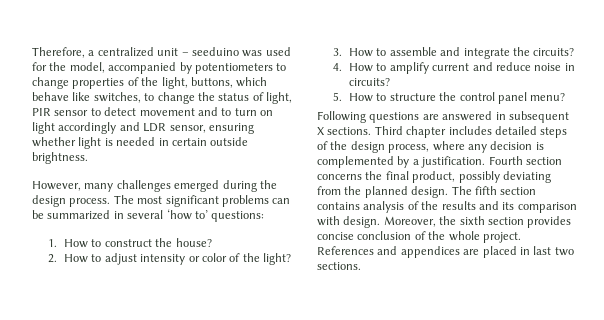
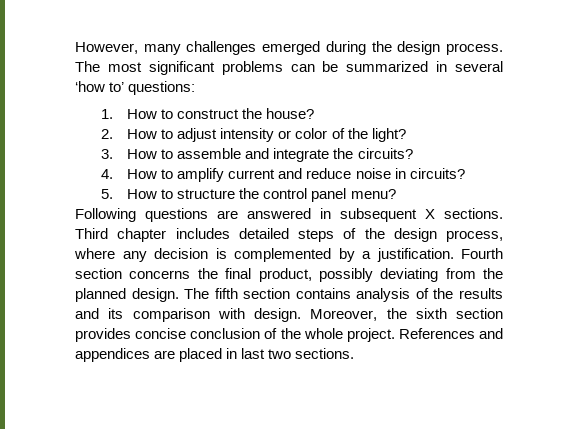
[32,47,291,58] [32,62,287,74] [32,77,268,89] [32,92,292,104] [32,107,273,116] [32,122,254,134] [32,137,249,149] [32,152,88,164] Therefore, a centralized unit – seeduino was used for the model, accompanied by potentiometers to change properties of the light, buttons, which behave like switches, to change the status of light, PIR sensor to detect movement and to turn on light accordingly and LDR sensor, ensuring whether light is needed in certain outside brightness. // -> (75, 48) none

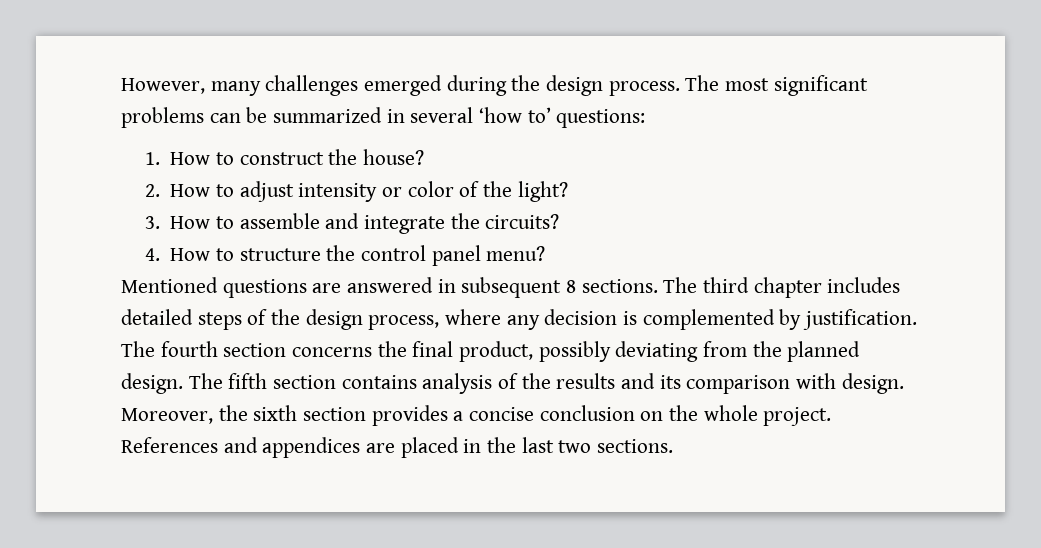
[177,168,465,182] [101,189,174,199] amplify current and reduce noise in circuits? // 5. How to -> (235, 254) none
[75,208,136,222] Following -> [121,277,218,293] Mentioned
[425,208,503,219] [75,228,108,239] X sections. Third -> [566,277,750,293] 8 sections. The third
[362,248,503,262] a justification. Fourth -> [803,309,918,330] [121,341,218,357] justification. The fourth
(131, 335) none -> [453,411,464,421] a
[264,328,278,339] of -> [640,411,664,421] on
(238, 353) none -> [487,437,517,453] the

